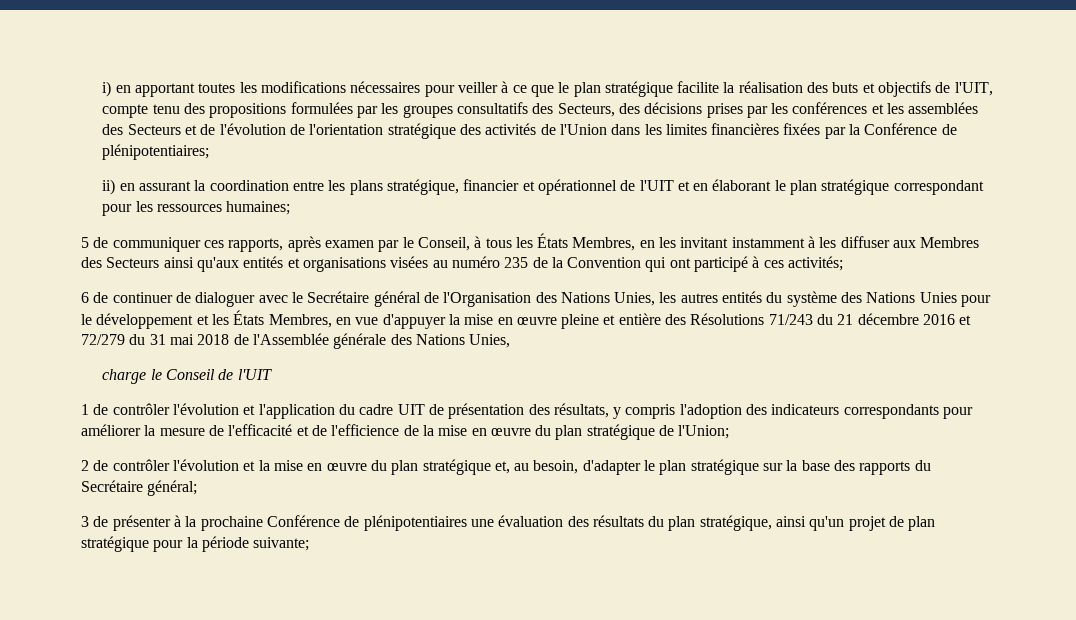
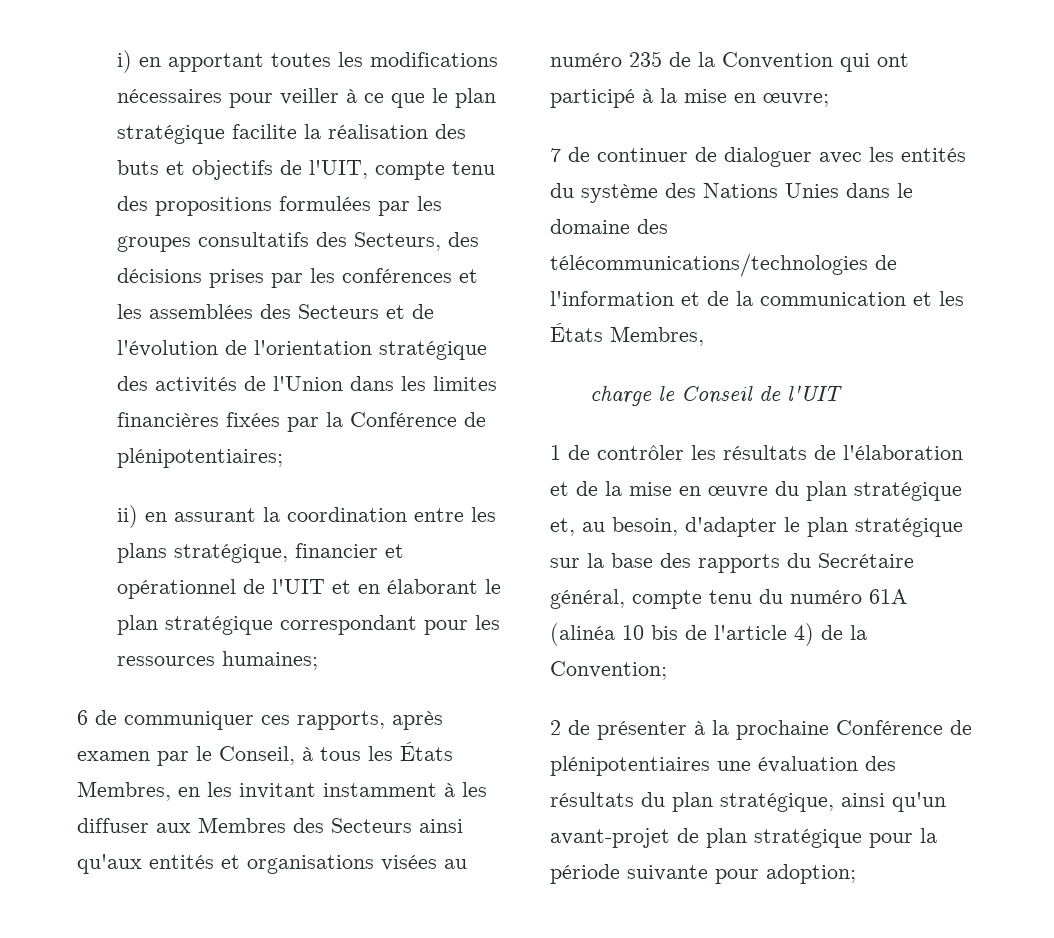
[81,237,89,248] 5 -> [77,710,88,725] 6
[763,256,844,271] [81,292,89,303] ces activités; // 6 -> [660,88,829,107] [550,148,561,162] la mise en œuvre; // 7
[291,291,718,307] le Secrétaire général de l'Organisation des Nations Unies, les autres -> [869,147,894,162] les
[961,295,992,307] [81,310,972,329] [81,333,511,349] pour le développement et les États Membres, en vue d'appuyer la mise en œuvre pleine et entière des Résolutions 71/243 du 21 décembre 2016 et 72/279 du 31 mai 2018 de l'Assemblée générale des Nations Unies, -> [846,183,913,198] [550,219,668,234] [550,253,897,277] [550,291,964,306] [550,323,704,346] dans le domaine des télécommunications/technologies de l'information et de la communication et les États Membres,
[172,403,974,419] [81,424,730,440] [81,459,256,471] l'évolution et l'application du cadre UIT de présentation des résultats, y compris l'adoption des indicateurs correspondants pour améliorer la mesure de l'efficacité et de l'efficience de la mise en œuvre du plan stratégique de l'Union; // 2 de contrôler l'évolution et -> [691,445,963,460] [550,481,598,496] les résultats de l'élaboration et de
[147,480,198,496] [81,516,89,527] général; // 3 -> [550,589,908,609] [550,623,867,646] [550,661,667,680] [550,720,561,735] général, compte tenu du numéro 61A (alinéa 10 bis de l'article 4) de la Convention; // 2
[848,516,886,531] projet -> [550,828,670,848] avant-projet
[253,537,310,551] suivante; -> [627,864,856,884] suivante pour adoption;

